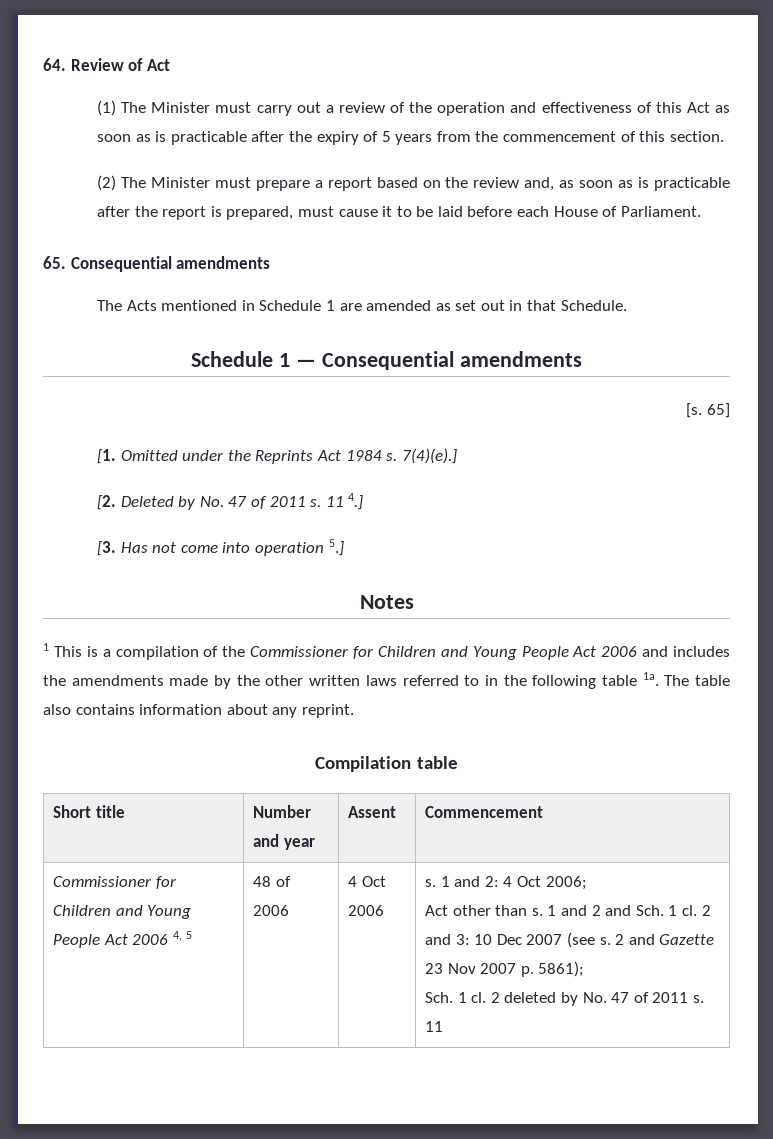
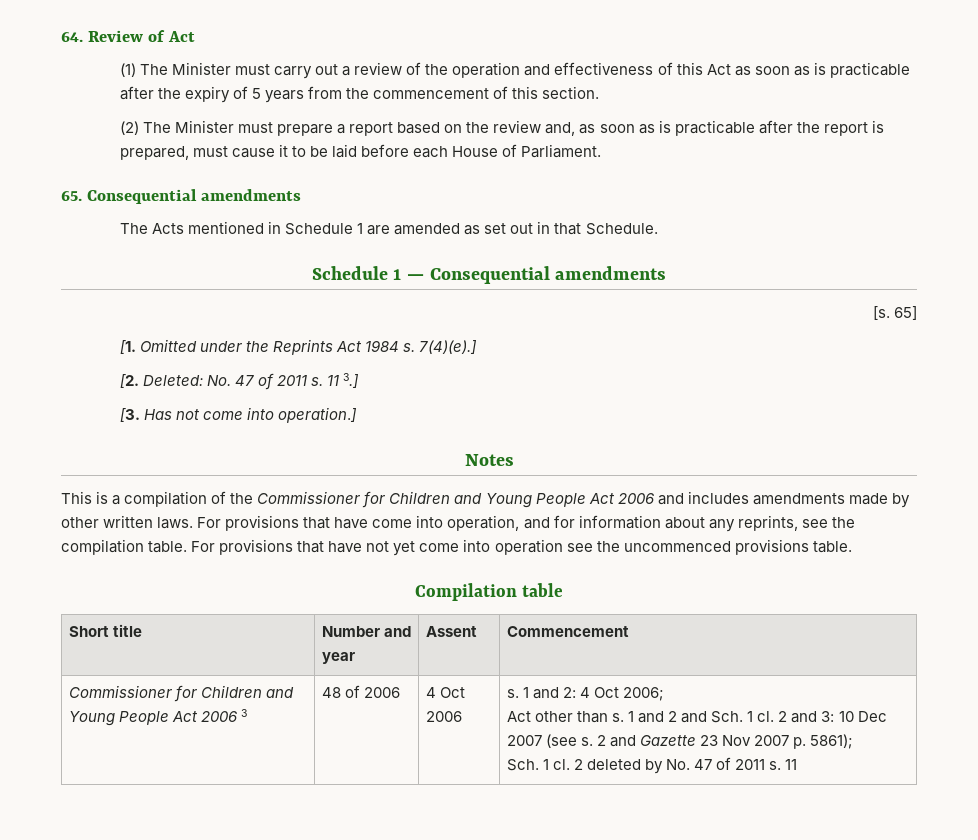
[120,493,364,510] Deleted by No. 47 of 2011 s. 11 4.] -> [142,373,360,390] Deleted: No. 47 of 2011 s. 11 3.]
[254,539,344,556] operation 5.] -> [278,407,358,423] operation.]
[43,643,49,651] 1 -> (514, 460) none
[43,675,66,686] the -> (749, 497) none
[236,675,260,686] the -> (910, 500) none
[365,672,730,689] [43,704,354,718] laws referred to in the following table 1a. The table also contains information about any reprint. -> [157,515,855,532] [61,539,852,556] laws. For provisions that have come into operation, and for information about any reprints, see the compilation table. For provisions that have not yet come into operation see the uncommenced provisions table.
[172,931,193,941] 4, 5 -> [241,709,248,717] 3

